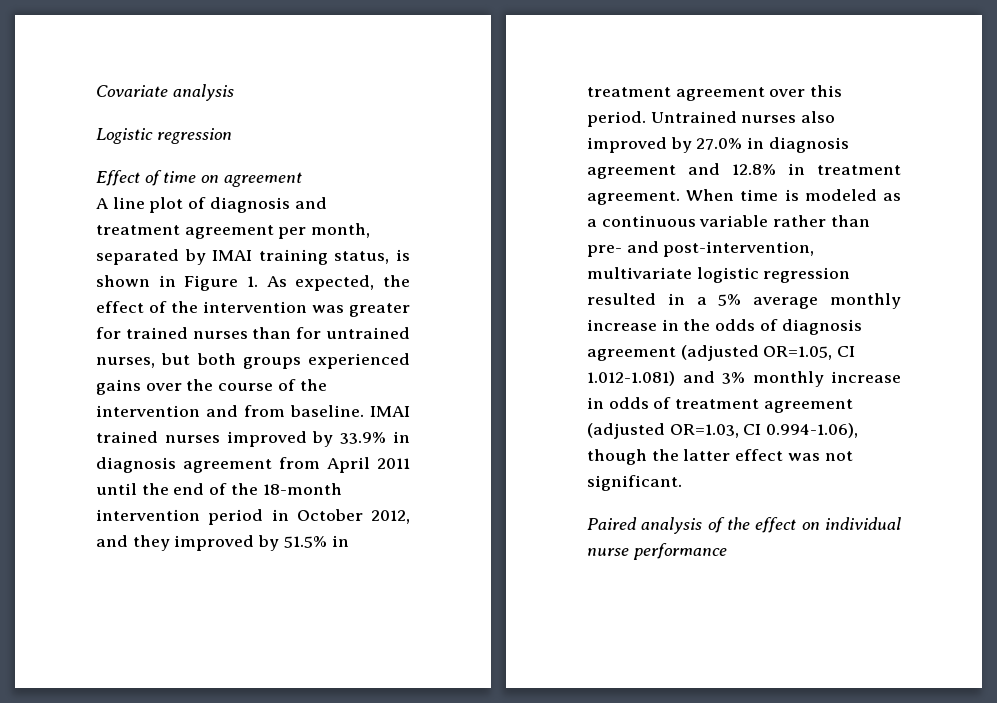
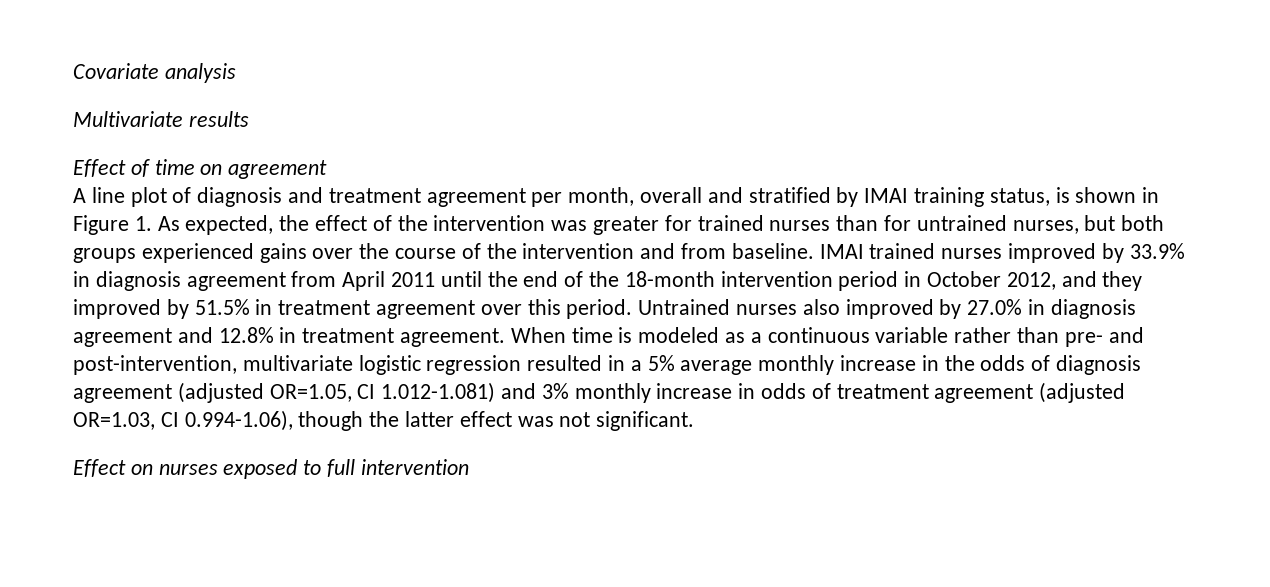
[96,128,232,144] Logistic regression -> [73,111,249,127] Multivariate results
[96,249,179,265] separated -> [640,187,831,203] overall and stratified
[587,517,901,534] [587,543,727,560] Paired analysis of the effect on individual nurse performance -> [73,459,469,479] Effect on nurses exposed to full intervention

